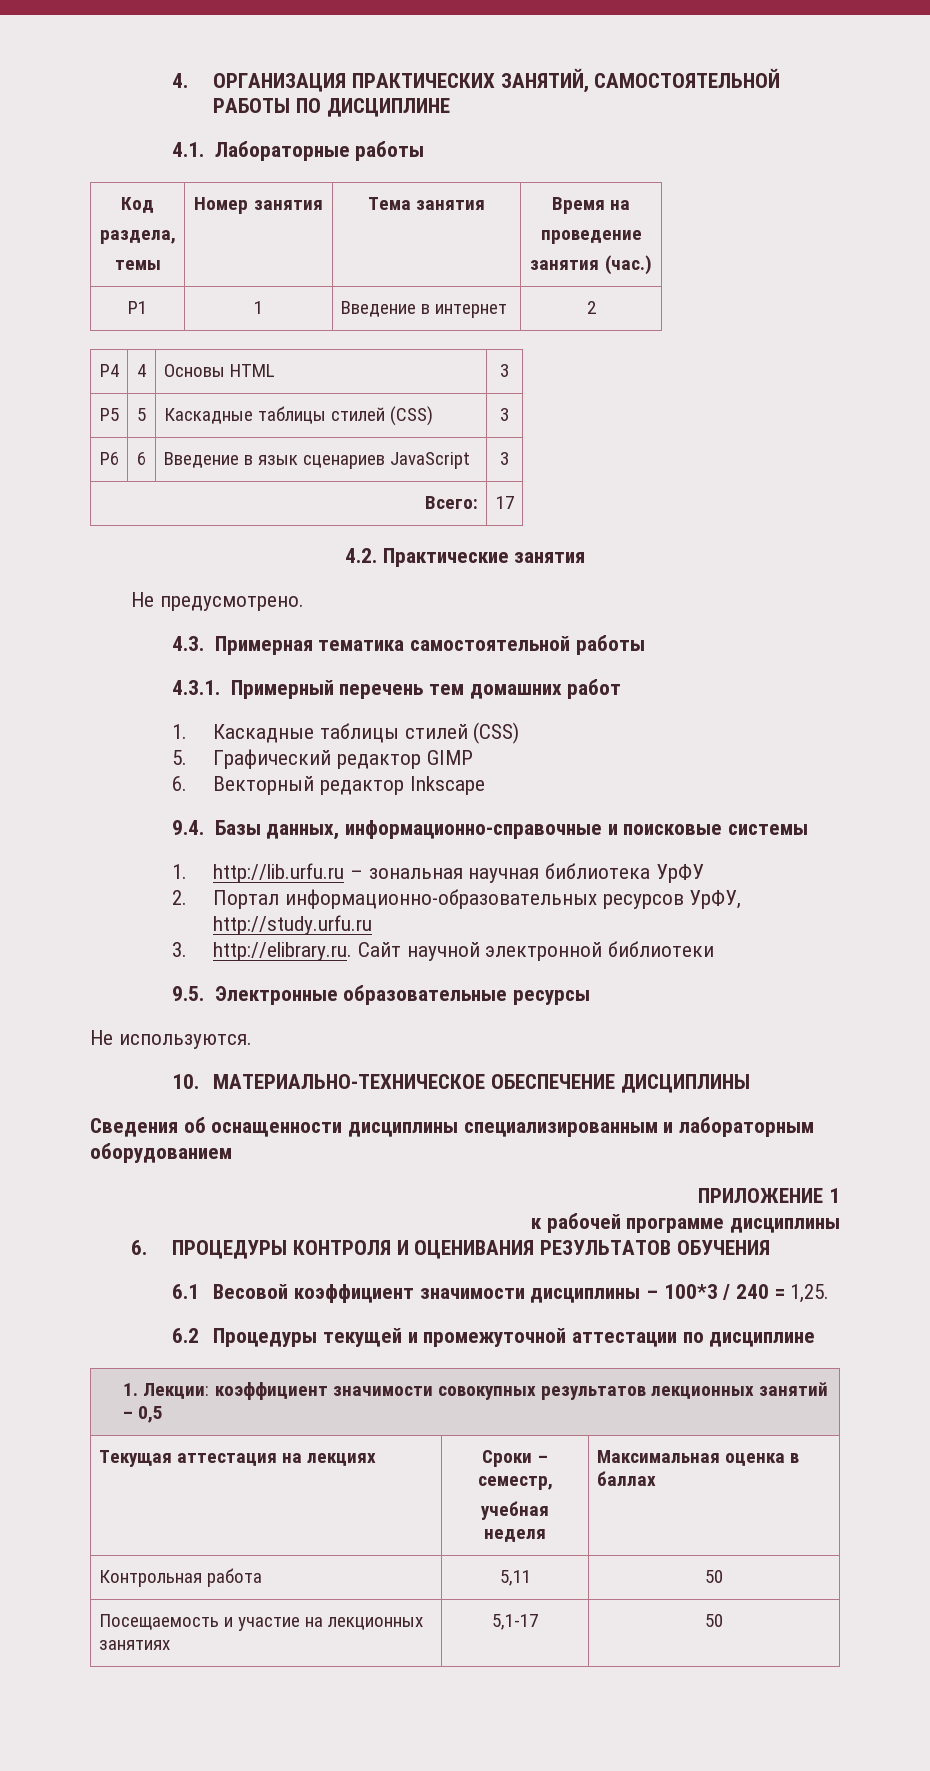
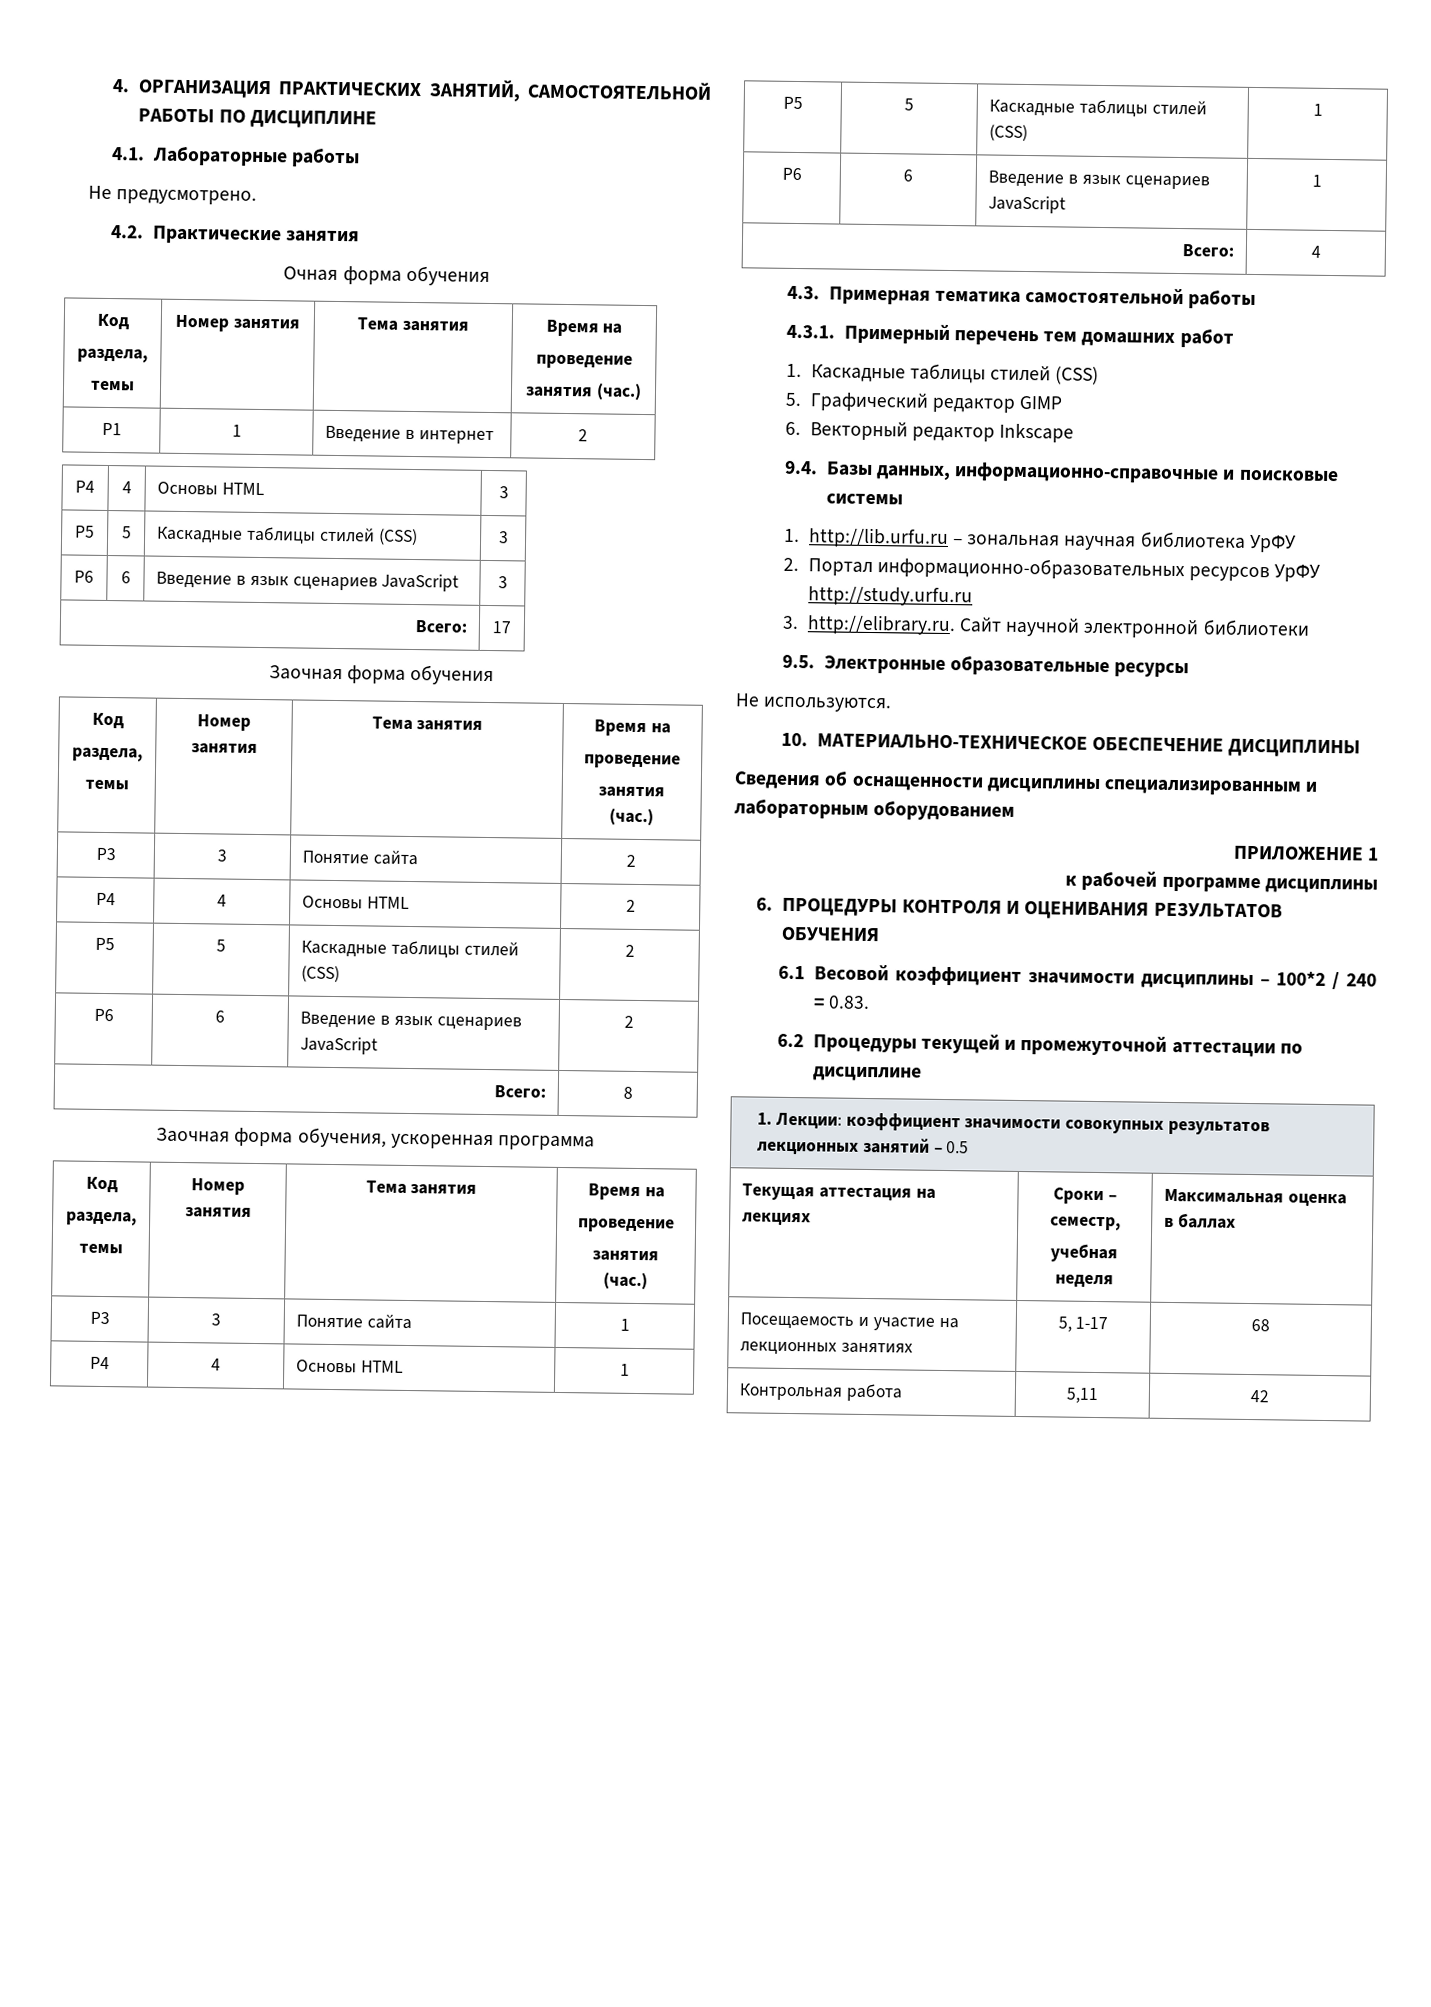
(425, 151) none -> [87,185,258,205] [109,225,360,245] [283,265,490,286] // Не предусмотрено. // 4.2. Практические занятия // Очная форма обучения
[344,548,586,567] [131,592,304,611] 4.2. Практические занятия // Не предусмотрено. -> [268,664,495,686] [91,712,124,730] [72,747,143,762] [84,779,129,790] [197,714,251,731] [190,743,258,754] [371,716,484,731] [594,719,671,737] [584,754,681,769] [598,786,665,798] [609,808,654,826] [95,847,116,861] [217,849,227,862] [302,850,419,866] [625,854,636,867] [95,892,116,906] [217,894,227,907] [302,895,411,909] [625,899,636,912] [94,937,115,951] [216,939,226,952] [301,940,519,959] [301,965,341,983] [624,944,635,957] [93,1008,114,1022] [215,1010,225,1023] [300,1011,522,1031] [300,1036,379,1055] [623,1015,634,1028] [493,1085,546,1098] [622,1086,633,1099] [155,1127,596,1151] [85,1176,118,1194] [66,1211,137,1226] [78,1243,123,1254] [191,1178,245,1195] [184,1207,252,1218] [365,1180,478,1195] [588,1183,665,1201] [578,1218,675,1233] [592,1250,659,1262] [603,1272,648,1290] [89,1311,110,1325] [211,1313,221,1326] [296,1314,413,1330] [619,1318,630,1331] [89,1356,110,1370] [211,1358,221,1371] [296,1359,405,1373] [619,1363,630,1376] [782,96,803,110] [904,98,914,111] [989,99,1207,118] [989,124,1029,142] [1312,103,1323,116] [781,167,802,181] [903,169,913,182] [988,170,1210,190] [988,195,1067,214] [1311,174,1322,187] [1181,244,1234,257] [1310,245,1321,258] Заочная форма обучения // Код // раздела, // темы | Номер занятия | Тема занятия | Время на // проведение // занятия (час.) // Р3 | 3 | Понятие сайта | 2 // Р4 | 4 | Основы HTML | 2 // Р5 | 5 | Каскадные таблицы стилей (CSS) | 2 // Р6 | 6 | Введение в язык сценариев JavaScript | 2 // Всего: | 8 // Заочная форма обучения, ускоренная программа // Код // раздела, // темы | Номер занятия | Тема занятия | Время на // проведение // занятия (час.) // Р3 | 3 | Понятие сайта | 1 // Р4 | 4 | Основы HTML | 1 // Р5 | 5 | Каскадные таблицы стилей (CSS) | 1 // Р6 | 6 | Введение в язык сценариев JavaScript | 1 // Всего: | 4
[689,890,742,909] УрФУ, -> [1274,564,1322,582] УрФУ
[663,1284,718,1299] 100*3 -> [1275,971,1326,986] 100*2
[790,1284,830,1303] 1,25. -> [827,995,870,1010] 0.83.
[138,1406,164,1423] 0,5 -> [946,1141,970,1154] 0.5
[98,1568,262,1587] [499,1570,531,1586] [705,1570,723,1583] // Контрольная работа | 5,11 | 50 -> (1237, 1221) none
[492,1614,538,1630] [705,1614,723,1627] 5,1-17 | 50 -> [1057,1316,1109,1332] [1251,1319,1270,1332] [739,1383,904,1402] [1066,1387,1098,1404] [1250,1390,1269,1403] 5, 1-17 | 68 // Контрольная работа | 5,11 | 42

